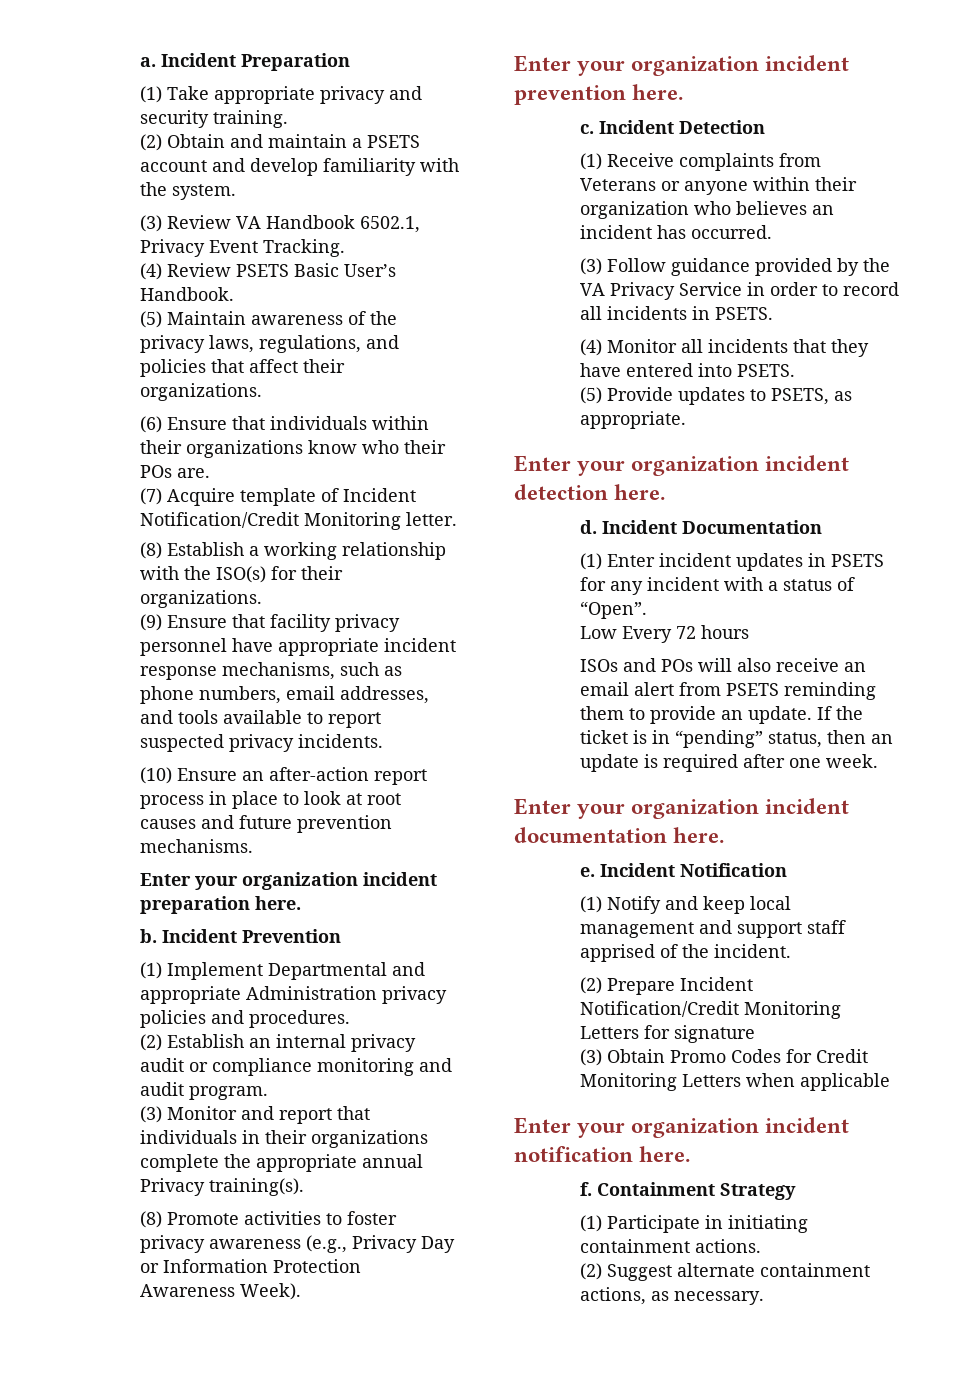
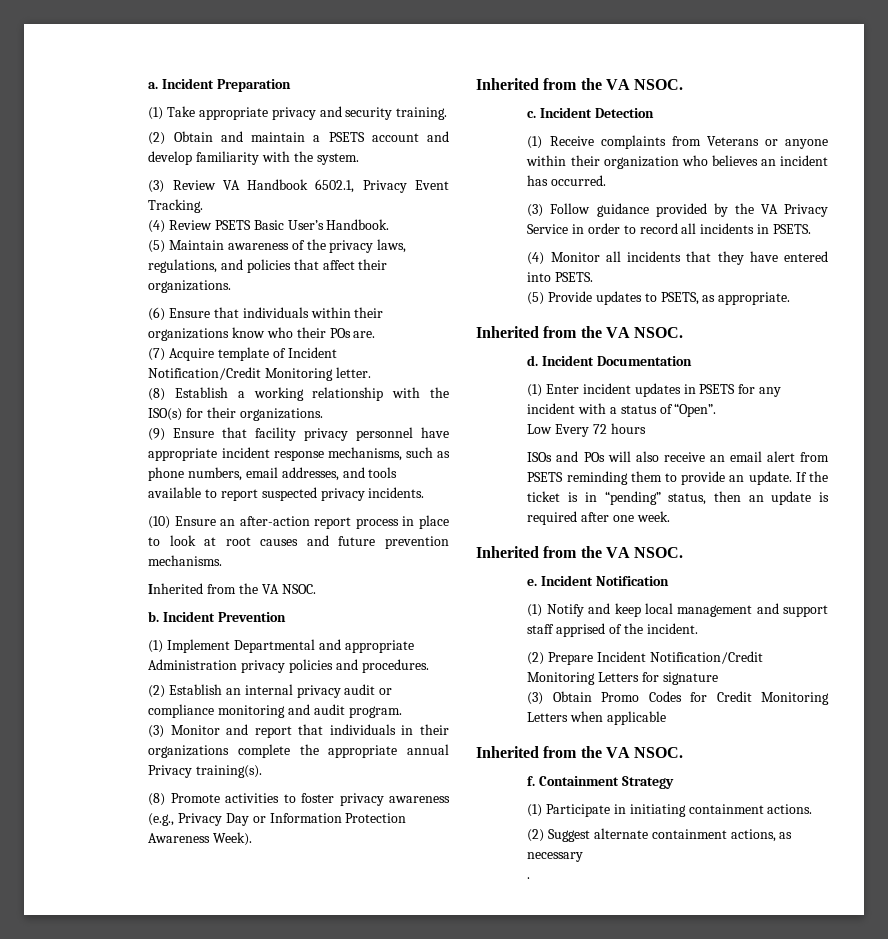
[139,872,437,890] [139,896,301,914] Enter your organization incident preparation here. -> [148,583,316,594] Inherited from the VA NSOC.
[514,55,850,76] [514,84,684,105] Enter your organization incident prevention here. -> [476,78,684,90] Inherited from the VA NSOC.
[514,455,850,476] [514,484,666,500] Enter your organization incident detection here. -> [476,326,684,338] Inherited from the VA NSOC.
[514,798,850,819] [514,827,725,843] Enter your organization incident documentation here. -> [476,546,684,558] Inherited from the VA NSOC.
[514,1117,850,1138] [514,1146,691,1162] Enter your organization incident notification here. -> [476,746,684,758] Inherited from the VA NSOC.
[673,1291,764,1305] necessary. -> [527,852,584,862] [527,877,531,879] necessary // .

